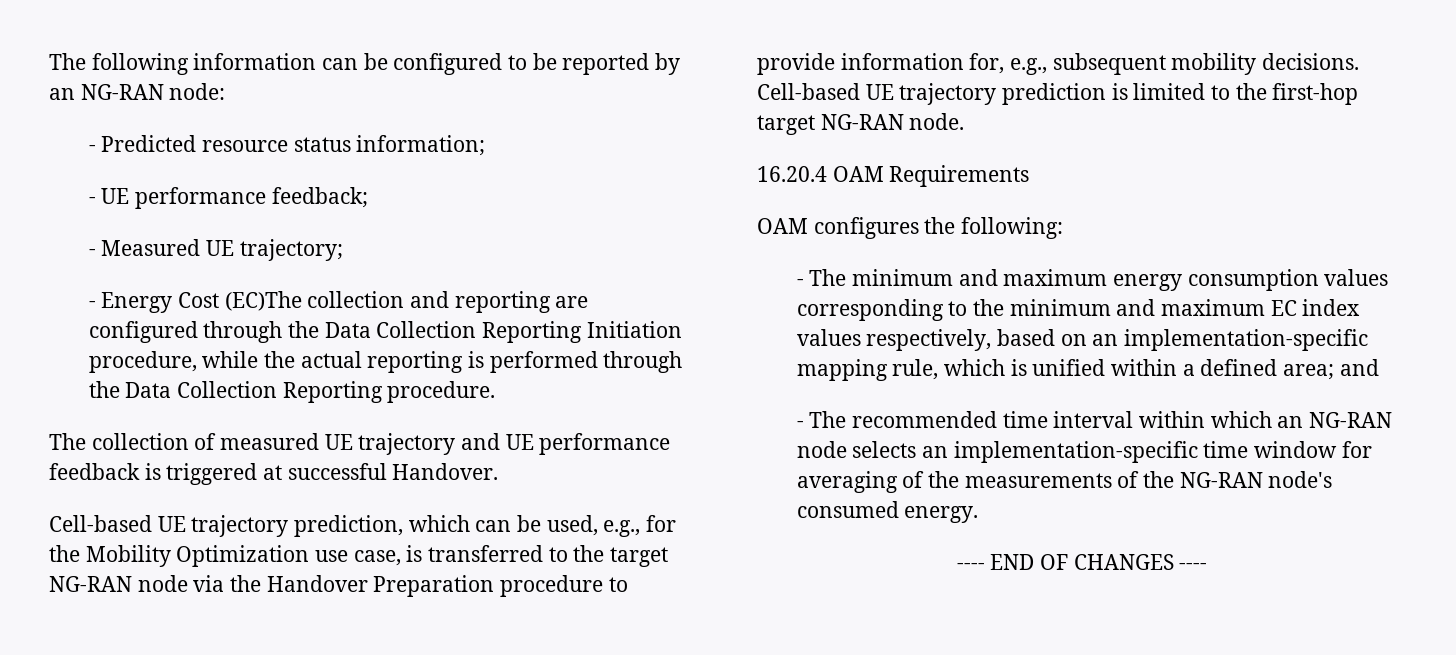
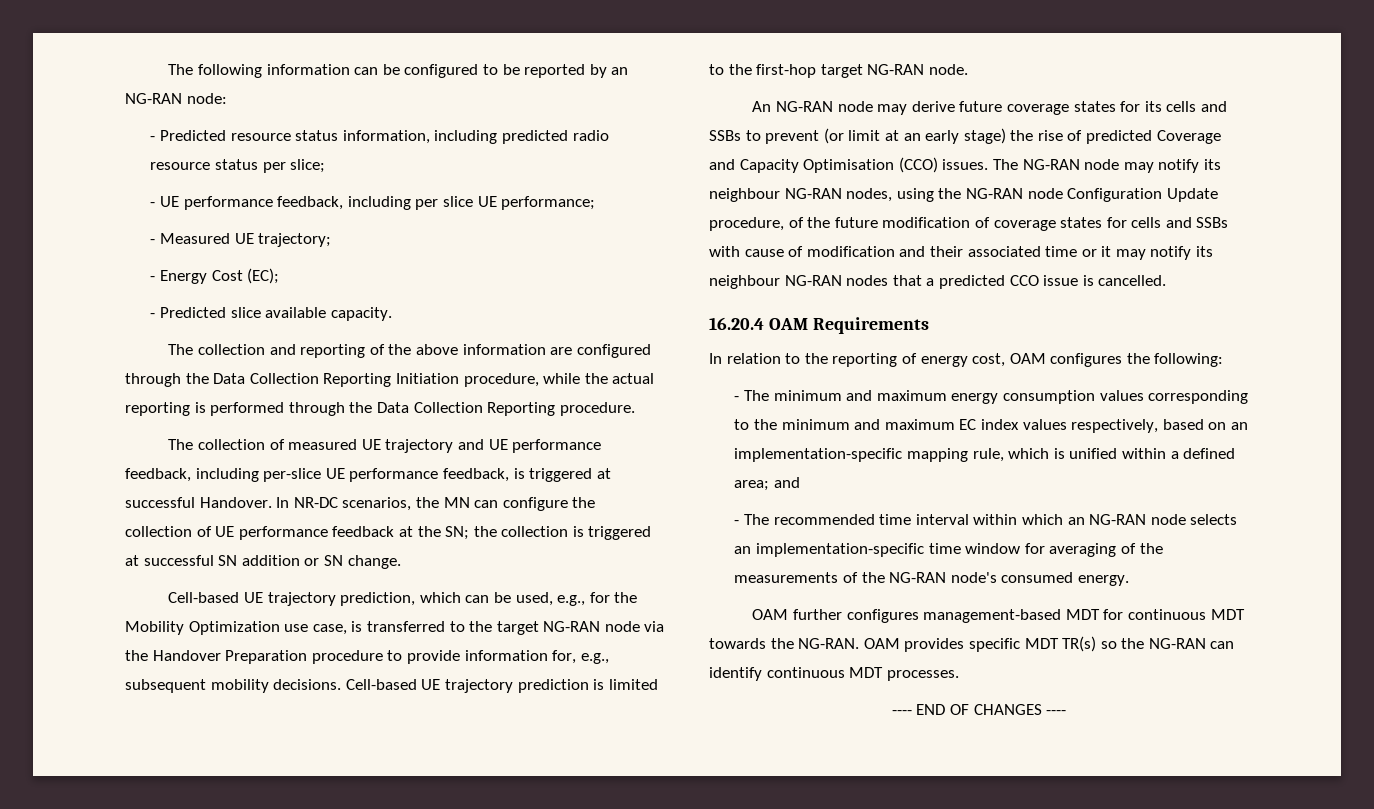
[356,135,486,156] [88,187,368,209] information; // - UE performance feedback; -> [342,130,609,144] [150,159,326,173] [150,196,596,210] information, including predicted radio resource status per slice; // - UE performance feedback, including per slice UE performance;
[224,291,551,313] (EC)The collection and reporting -> [247,268,280,284] [150,307,392,321] [168,344,546,358] (EC); // - Predicted slice available capacity. // The collection and reporting of the above information
[49,463,140,480] feedback -> [125,468,509,482] feedback, including per-slice UE performance feedback,
(499, 471) none -> [276,497,596,511] [125,526,652,540] [125,555,401,569] In NR-DC scenarios, the MN can configure the collection of UE performance feedback at the SN; the collection is triggered at successful SN addition or SN change.
[757,165,1030,187] 16.20.4 OAM Requirements // -> [752,101,1227,115] [709,128,1221,144] [709,157,1221,173] [709,188,1218,202] [709,217,1229,231] [709,246,1214,260] [709,275,1167,289] [709,317,929,334] [709,353,1006,367] An NG-RAN node may derive future coverage states for its cells and SSBs to prevent (or limit at an early stage) the rise of predicted Coverage and Capacity Optimisation (CCO) issues. The NG-RAN node may notify its neighbour NG-RAN nodes, using the NG-RAN node Configuration Update procedure, of the future modification of coverage states for cells and SSBs with cause of modification and their associated time or it may notify its neighbour NG-RAN nodes that a predicted CCO issue is cancelled. // 16.20.4 OAM Requirements // In relation to the reporting of energy cost,
(979, 514) none -> [752,609,1245,623] [709,636,1235,652] [709,667,959,681] // OAM further configures management-based MDT for continuous MDT towards the NG-RAN. OAM provides specific MDT TR(s) so the NG-RAN can identify continuous MDT processes.

